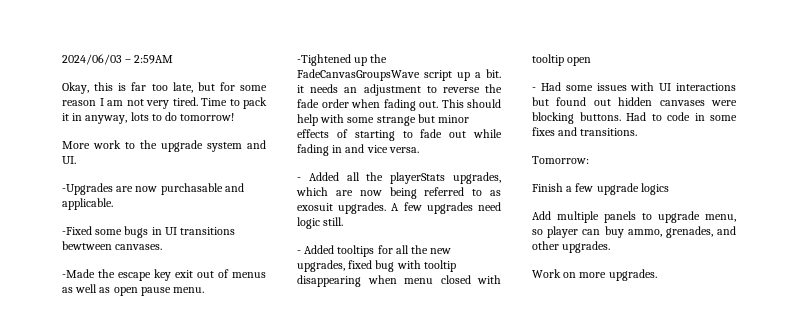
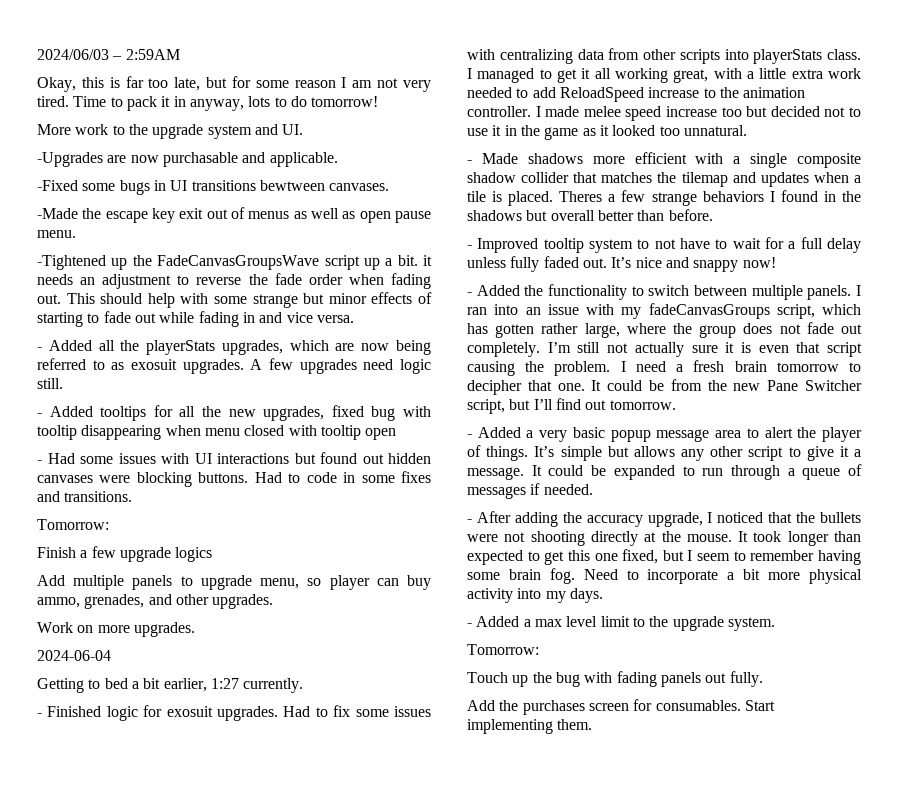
(657, 275) none -> [37,650,111,661] [37,678,304,693] [37,705,431,721] [467,48,861,64] [467,68,861,83] [467,87,806,102] [467,106,861,121] [467,125,747,140] [467,152,861,168] [467,172,861,187] [467,190,861,206] [467,209,713,221] [467,237,861,253] [467,256,776,272] [467,284,861,300] [467,303,861,319] [467,322,862,338] [467,342,862,357] [467,360,861,376] [467,379,862,395] [467,398,676,414] [467,427,863,442] [467,445,861,461] [467,464,862,480] [467,483,593,499] [467,511,861,527] [467,531,862,546] [467,549,861,565] [467,568,862,584] [467,588,603,603] [467,616,775,631] [467,644,539,655] [467,671,763,687] [467,699,775,715] [467,719,593,734] // 2024-06-04 // Getting to bed a bit earlier, 1:27 currently. // - Finished logic for exosuit upgrades. Had to fix some issues with centralizing data from other scripts into playerStats class. I managed to get it all working great, with a little extra work needed to add ReloadSpeed increase to the animation controller. I made melee speed increase too but decided not to use it in the game as it looked too unnatural. // - Made shadows more efficient with a single composite shadow collider that matches the tilemap and updates when a tile is placed. Theres a few strange behaviors I found in the shadows but overall better than before. // - Improved tooltip system to not have to wait for a full delay unless fully faded out. It’s nice and snappy now! // - Added the functionality to switch between multiple panels. I ran into an issue with my fadeCanvasGroups script, which has gotten rather large, where the group does not fade out completely. I’m still not actually sure it is even that script causing the problem. I need a fresh brain tomorrow to decipher that one. It could be from the new Pane Switcher script, but I’ll find out tomorrow. // - Added a very basic popup message area to alert the player of things. It’s simple but allows any other script to give it a message. It could be expanded to run through a queue of messages if needed. // - After adding the accuracy upgrade, I noticed that the bullets were not shooting directly at the mouse. It took longer than expected to get this one fixed, but I seem to remember having some brain fog. Need to incorporate a bit more physical activity into my days. // - Added a max level limit to the upgrade system. // Tomorrow: // Touch up the bug with fading panels out fully. // Add the purchases screen for consumables. Start implementing them.

